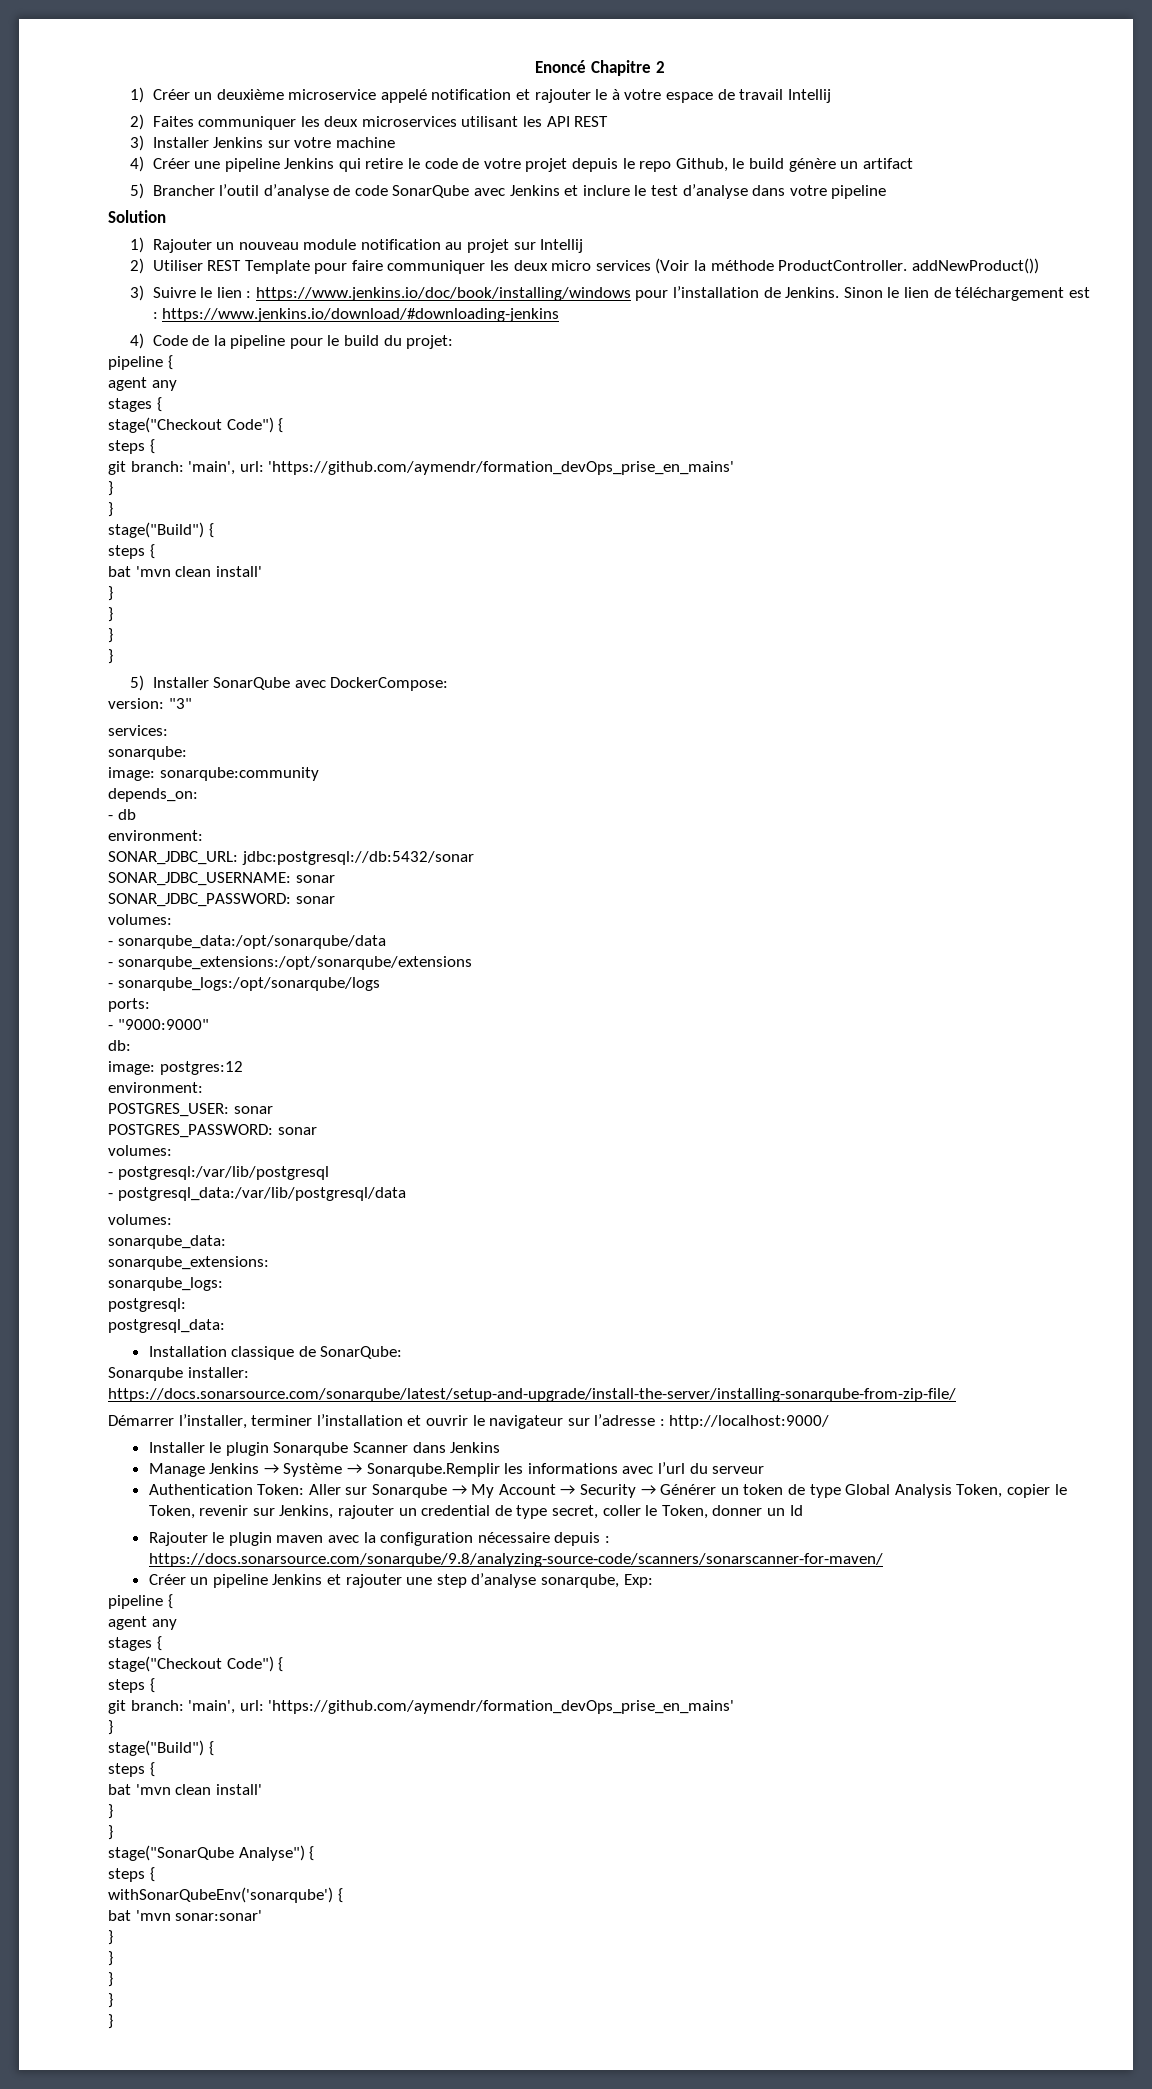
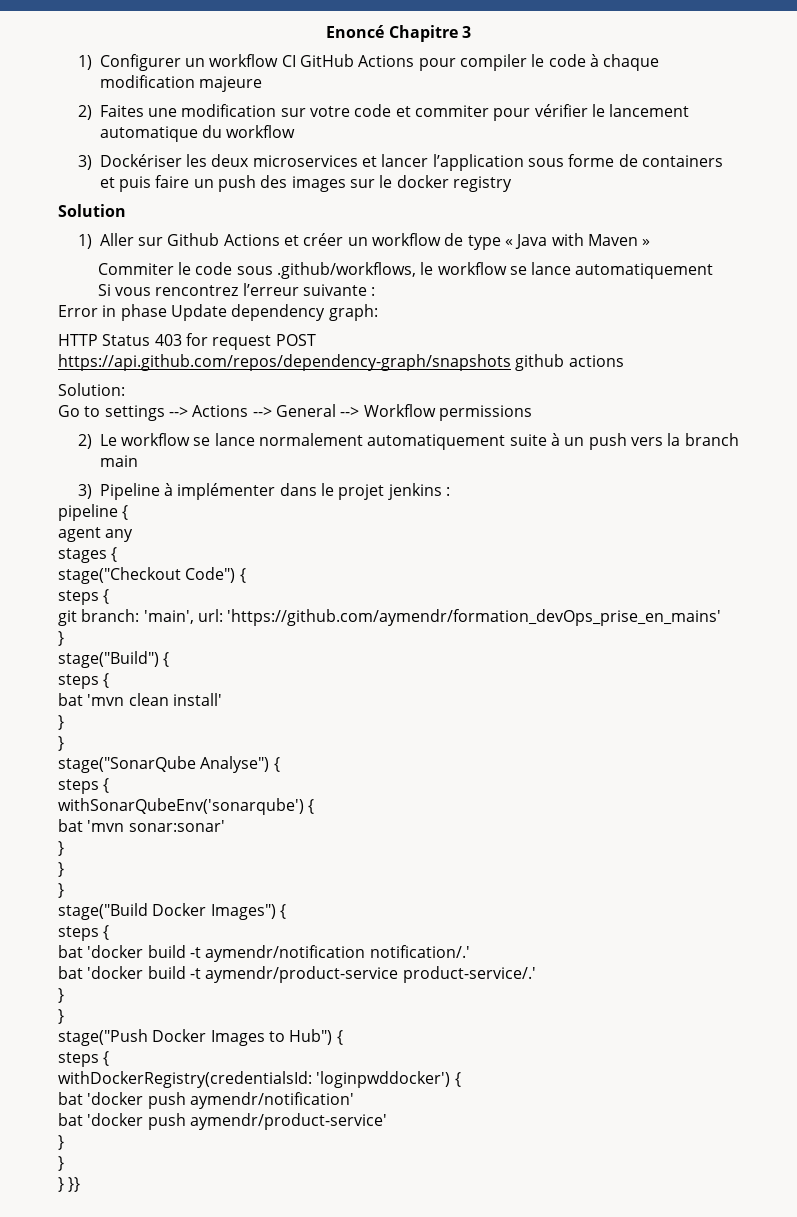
[655,61,665,73] [129,87,831,103] [129,114,609,130] [129,135,395,151] [129,156,913,172] [129,183,887,199] [108,210,166,223] [129,237,584,253] [129,258,1039,274] [129,285,1090,301] [152,308,560,322] [129,333,454,349] [108,355,173,370] [108,377,177,391] [108,397,162,412] [108,417,284,433] [108,439,155,454] [108,461,735,475] [108,481,113,496] [108,502,113,517] [108,522,214,538] [108,544,155,559] [108,566,262,577] [108,586,113,601] [108,607,113,622] [108,628,113,643] [108,649,113,664] [129,675,449,691] [108,698,192,709] [108,725,168,736] [108,746,187,760] [108,767,319,781] [108,788,198,802] [108,809,136,820] [108,830,203,841] [108,851,474,865] [108,872,335,886] [108,893,335,907] [108,914,172,925] [108,935,386,949] [108,956,472,970] [108,977,380,991] [108,998,150,1012] [108,1019,209,1030] [108,1040,131,1051] [108,1061,243,1075] [108,1082,203,1093] [108,1103,273,1117] [108,1124,317,1138] [108,1145,172,1156] [108,1166,329,1180] [108,1187,406,1201] [108,1214,172,1225] [108,1235,226,1249] [108,1256,269,1270] [108,1277,223,1291] [108,1298,186,1312] [108,1319,225,1333] [148,1346,403,1360] [108,1367,249,1381] [108,1388,956,1402] [108,1414,830,1429] [148,1442,501,1456] [148,1462,765,1477] [148,1484,1067,1498] [148,1505,803,1519] [148,1532,611,1546] [148,1553,883,1567] [148,1573,653,1588] 2 // 1) Créer un deuxième microservice appelé notification et rajouter le à votre espace de travail Intellij // 2) Faites communiquer les deux microservices utilisant les API REST // 3) Installer Jenkins sur votre machine // 4) Créer une pipeline Jenkins qui retire le code de votre projet depuis le repo Github, le build génère un artifact // 5) Brancher l’outil d’analyse de code SonarQube avec Jenkins et inclure le test d’analyse dans votre pipeline // Solution // 1) Rajouter un nouveau module notification au projet sur Intellij // 2) Utiliser REST Template pour faire communiquer les deux micro services (Voir la méthode ProductController. addNewProduct()) // 3) Suivre le lien : https://www.jenkins.io/doc/book/installing/windows pour l’installation de Jenkins. Sinon le lien de téléchargement est : https://www.jenkins.io/download/#downloading-jenkins // 4) Code de la pipeline pour le build du projet: // pipeline { // agent any // stages { // stage("Checkout Code") { // steps { // git branch: 'main', url: 'https://github.com/aymendr/formation_devOps_prise_en_mains' // } // } // stage("Build") { // steps { // bat 'mvn clean install' // } // } // } // } // 5) Installer SonarQube avec DockerCompose: // version: "3" // services: // sonarqube: // image: sonarqube:community // depends_on: // - db // environment: // SONAR_JDBC_URL: jdbc:postgresql://db:5432/sonar // SONAR_JDBC_USERNAME: sonar // SONAR_JDBC_PASSWORD: sonar // volumes: // - sonarqube_data:/opt/sonarqube/data // - sonarqube_extensions:/opt/sonarqube/extensions // - sonarqube_logs:/opt/sonarqube/logs // ports: // - "9000:9000" // db: // image: postgres:12 // environment: // POSTGRES_USER: sonar // POSTGRES_PASSWORD: sonar // volumes: // - postgresql:/var/lib/postgresql // - postgresql_data:/var/lib/postgresql/data // volumes: // sonarqube_data: // sonarqube_extensions: // sonarqube_logs: // postgresql: // postgresql_data: // Installation classique de SonarQube: // Sonarqube installer: https://docs.sonarsource.com/sonarqube/latest/setup-and-upgrade/install-the-server/installing-sonarqube-from-zip-file/ // Démarrer l’installer, terminer l’installation et ouvrir le navigateur sur l’adresse : http://localhost:9000/ // Installer le plugin Sonarqube Scanner dans Jenkins // Manage Jenkins → Système → Sonarqube.Remplir les informations avec l’url du serveur // Authentication Token: Aller sur Sonarqube → My Account → Security → Générer un token de type Global Analysis Token, copier le Token, revenir sur Jenkins, rajouter un credential de type secret, coller le Token, donner un Id // Rajouter le plugin maven avec la configuration nécessaire depuis : https://docs.sonarsource.com/sonarqube/9.8/analyzing-source-code/scanners/sonarscanner-for-maven/ // Créer un pipeline Jenkins et rajouter une step d’analyse sonarqube, Exp: -> [461,26,471,38] [77,54,660,71] [99,75,263,92] [77,104,690,121] [99,125,296,142] [77,154,723,171] [99,175,512,192] [58,204,126,217] [77,233,651,250] [97,262,714,279] [97,283,376,296] [58,304,378,321] [58,333,316,350] [58,354,624,371] [58,383,125,396] [58,404,532,421] [77,433,739,450] [99,455,138,467] [77,483,451,500] 3 // 1) Configurer un workflow CI GitHub Actions pour compiler le code à chaque modification majeure // 2) Faites une modification sur votre code et commiter pour vérifier le lancement automatique du workflow // 3) Dockériser les deux microservices et lancer l’application sous forme de containers et puis faire un push des images sur le docker registry // Solution // 1) Aller sur Github Actions et créer un workflow de type « Java with Maven » // Commiter le code sous .github/workflows, le workflow se lance automatiquement // Si vous rencontrez l’erreur suivante : // Error in phase Update dependency graph: // HTTP Status 403 for request POST https://api.github.com/repos/dependency-graph/snapshots github actions // Solution: // Go to settings --> Actions --> General --> Workflow permissions // 2) Le workflow se lance normalement automatiquement suite à un push vers la branch main // 3) Pipeline à implémenter dans le projet jenkins :
[108,1993,113,2008] [108,2014,113,2029] } // } -> [58,903,286,920] [58,925,110,941] [58,945,470,962] [58,966,536,983] [58,988,64,1003] [58,1009,64,1024] [58,1029,343,1046] [58,1051,110,1067] [58,1071,461,1088] [58,1092,354,1109] [58,1113,387,1130] [58,1135,64,1150] [58,1156,64,1171] [58,1177,81,1192] stage("Build Docker Images") { // steps { // bat 'docker build -t aymendr/notification notification/.' // bat 'docker build -t aymendr/product-service product-service/.' // } // } // stage("Push Docker Images to Hub") { // steps { // withDockerRegistry(credentialsId: 'loginpwddocker') { // bat 'docker push aymendr/notification' // bat 'docker push aymendr/product-service' // } // } // } }}

